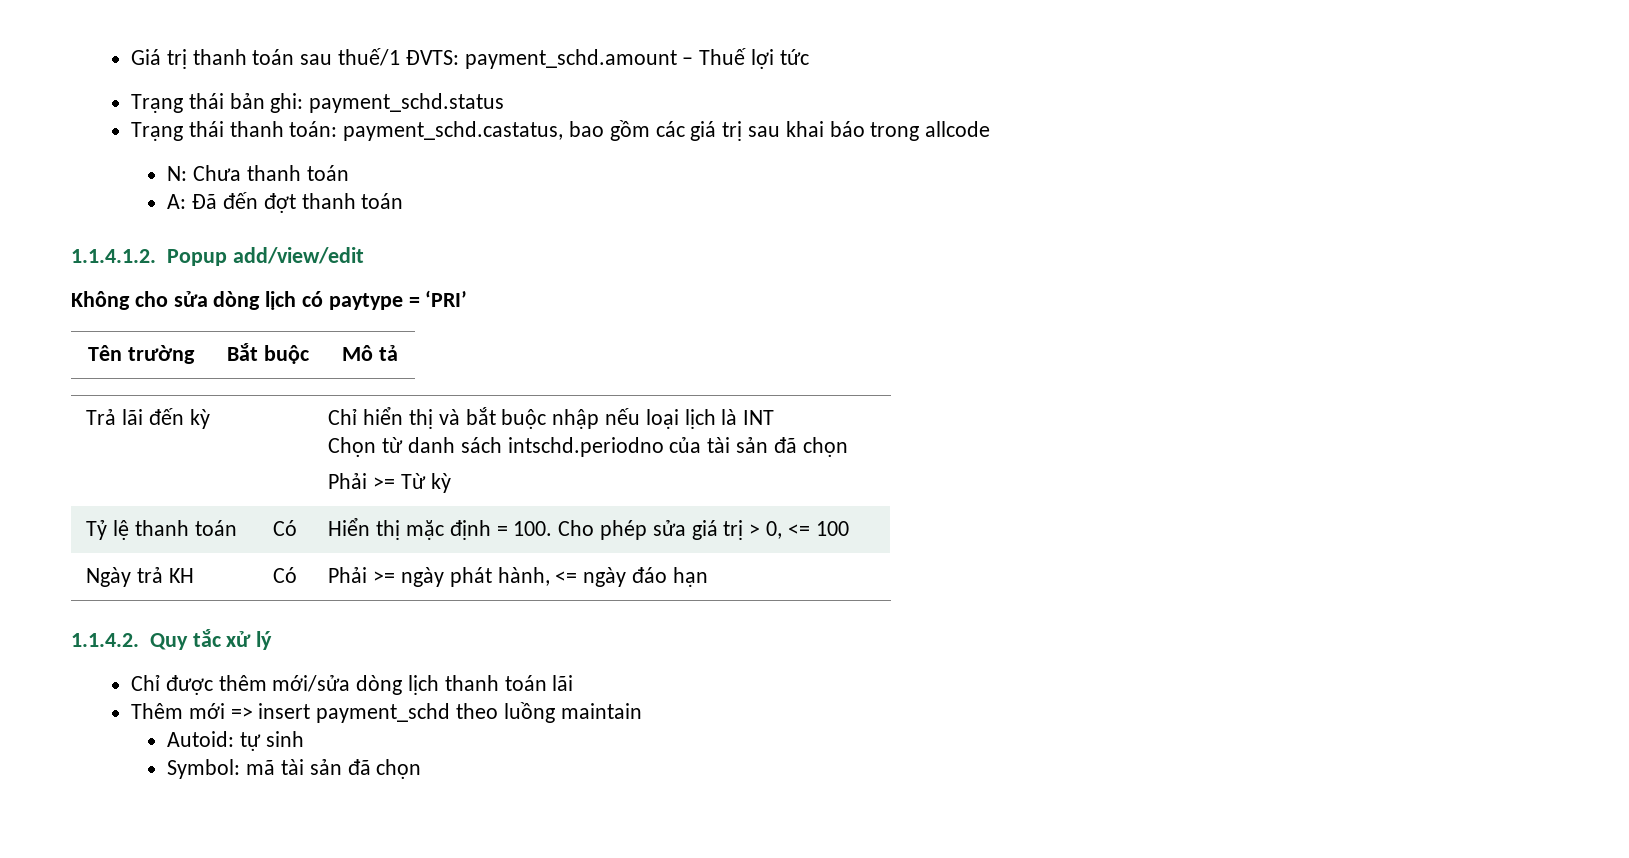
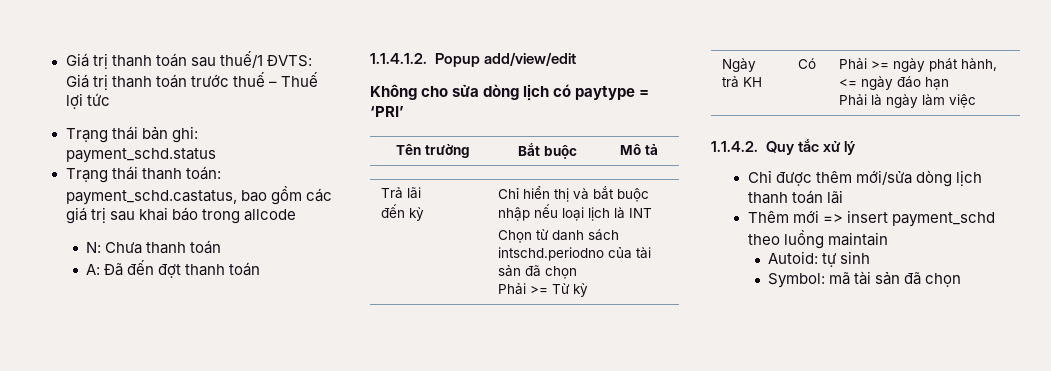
[464,49,677,69] payment_schd.amount -> [65,72,266,91] Giá trị thanh toán trước thuế
[86,520,237,540] [273,520,298,536] [328,518,849,540] // Tỷ lệ thanh toán | Có | Hiển thị mặc định = 100. Cho phép sửa giá trị > 0, <= 100 -> (589, 290) none
(708, 577) none -> [839,94,977,108] // Phải là ngày làm việc

